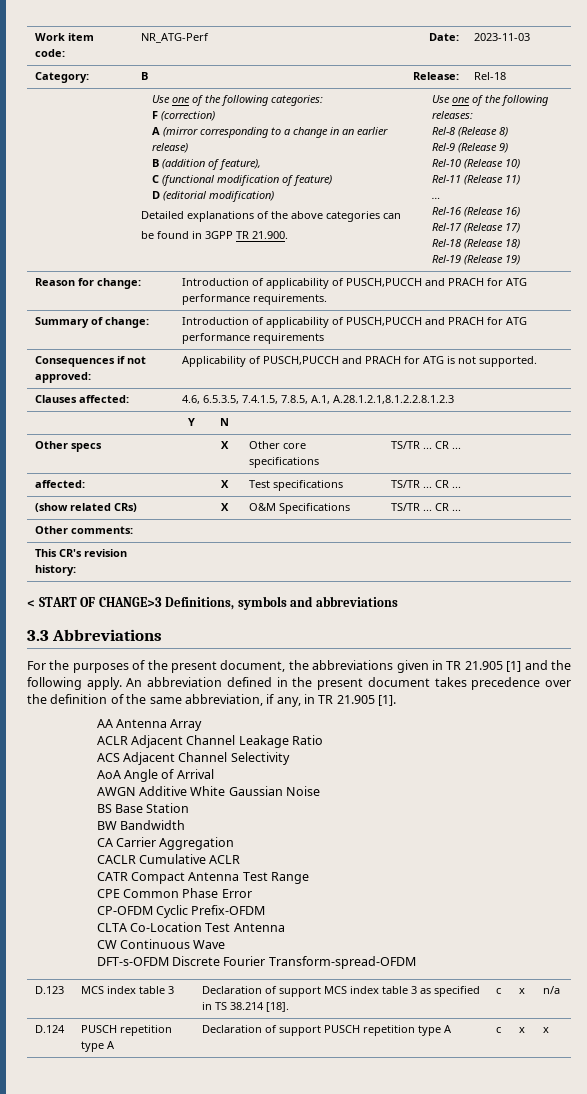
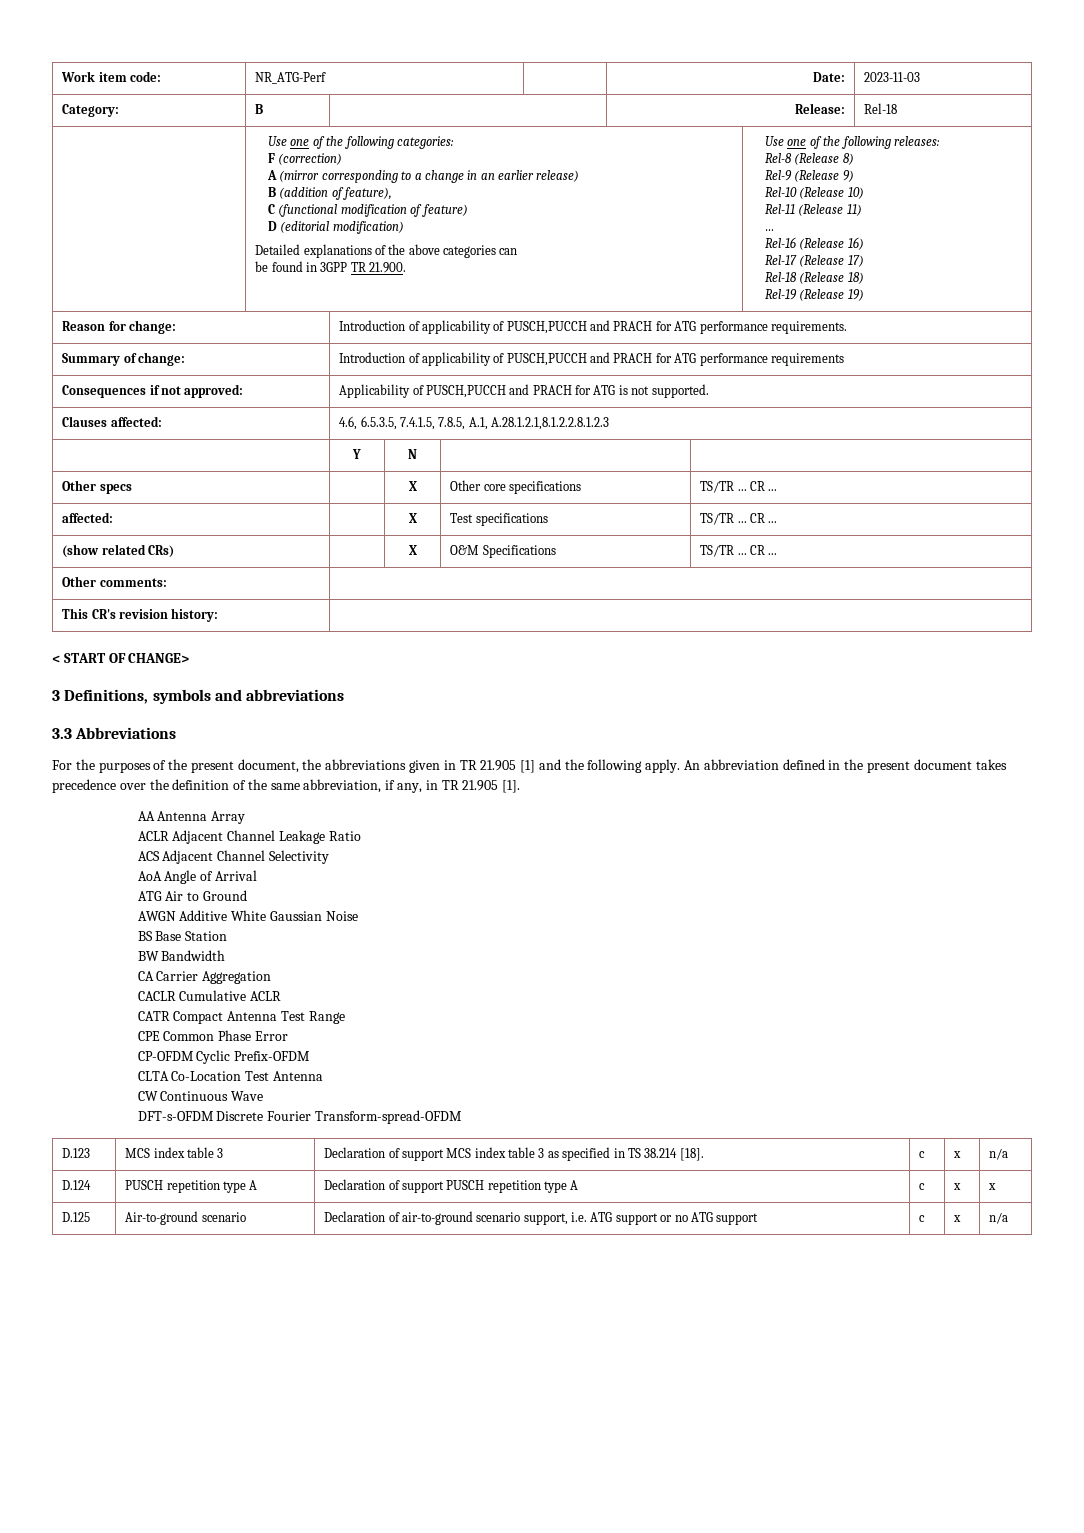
[98,597,162,607] CHANGE>3 -> [128,653,190,663] [52,690,60,701] CHANGE> // 3
(214, 774) none -> [137,890,248,901] // ATG Air to Ground
(550, 1030) none -> [62,1212,91,1222] [125,1211,246,1225] [324,1211,759,1225] [919,1215,926,1222] [953,1215,962,1222] [989,1212,1009,1224] // D.125 | Air-to-ground scenario | Declaration of air-to-ground scenario support, i.e. ATG support or no ATG support | c | x | n/a

